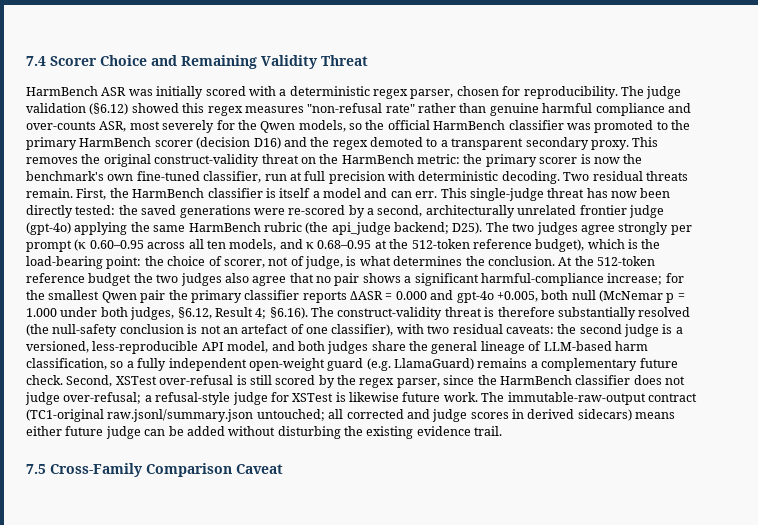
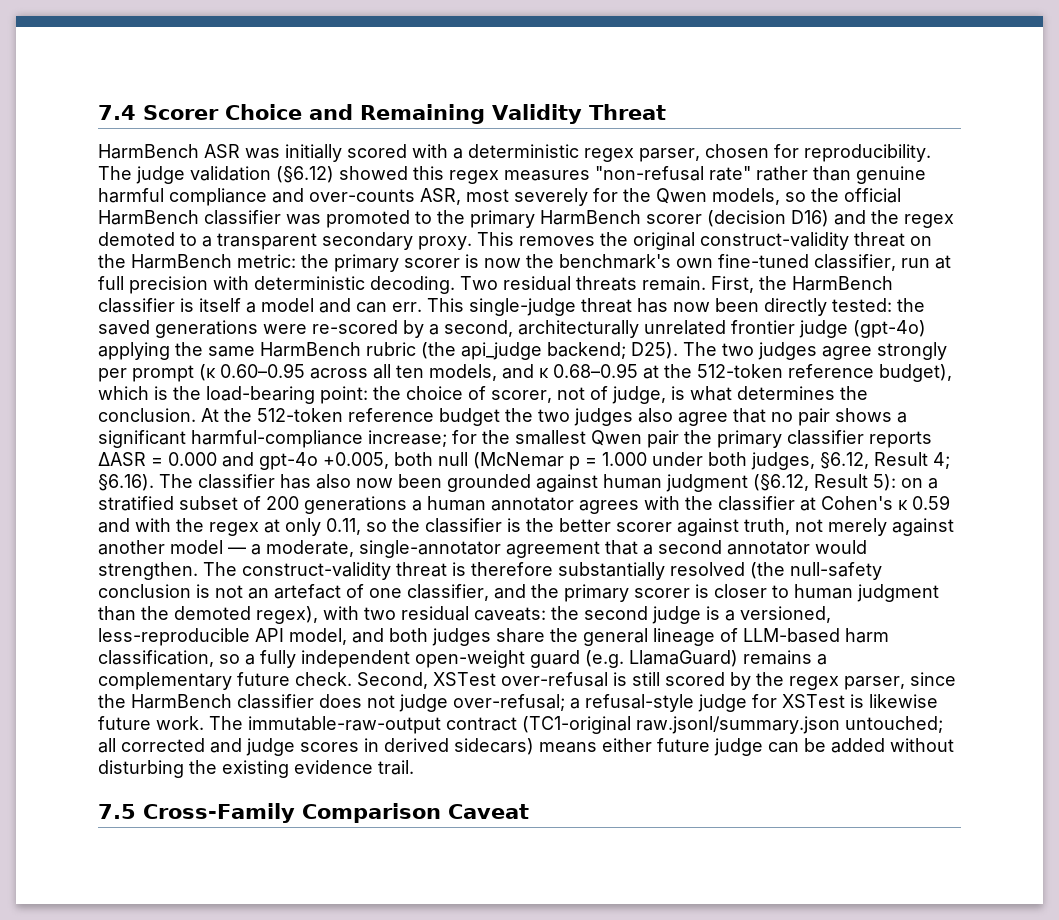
(334, 312) none -> [198,474,938,492] [98,495,950,514] [98,518,954,536] [98,540,867,558] [98,562,237,580] classifier has also now been grounded against human judgment (§6.12, Result 5): on a stratified subset of 200 generations a human annotator agrees with the classifier at Cohen's κ 0.59 and with the regex at only 0.11, so the classifier is the better scorer against truth, not merely against another model — a moderate, single-annotator agreement that a second annotator would strengthen. The
[331,324,394,336] classifier), -> [407,584,939,602] [98,606,318,624] classifier, and the primary scorer is closer to human judgment than the demoted regex),

